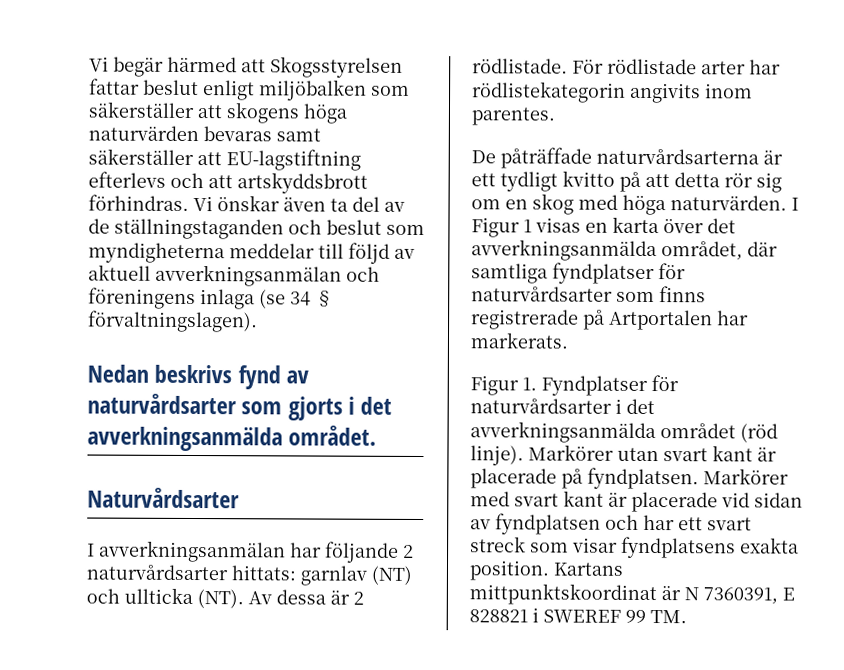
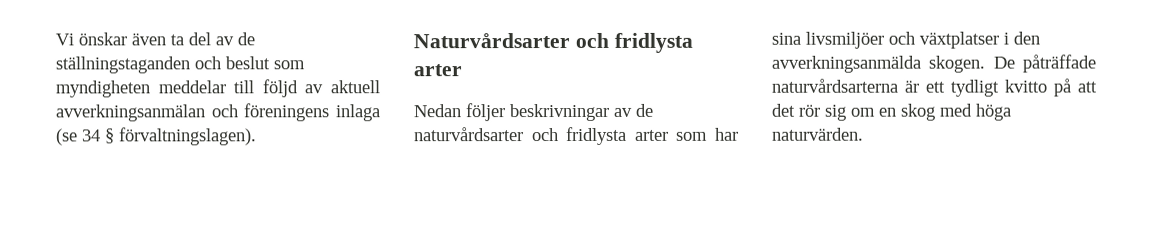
[89,56,403,78] [89,78,410,101] [88,101,348,124] [88,125,321,142] [88,148,361,171] [88,171,368,194] [88,194,213,212] Vi begär härmed att Skogsstyrelsen fattar beslut enligt miljöbalken som säkerställer att skogens höga naturvärden bevaras samt säkerställer att EU-lagstiftning efterlevs och att artskyddsbrott förhindras. Vi -> [55,33,74,46] Vi
[88,242,225,264] myndigheterna -> [55,80,150,98] myndigheten
[87,364,310,390] [87,393,393,421] [87,425,377,452] [87,487,240,509] [87,540,414,563] [86,564,412,586] [86,587,364,609] [472,58,781,75] [472,81,753,104] [471,107,555,126] Nedan beskrivs fynd av naturvårdsarter som gjorts i det avverkningsanmälda området. // Naturvårdsarter // I avverkningsanmälan har följande 2 naturvårdsarter hittats: garnlav (NT) och ullticka (NT). Av dessa är 2 rödlistade. För rödlistade arter har rödlistekategorin angivits inom parentes. // -> [413,32,693,53] [413,64,462,77] [413,103,653,122] [414,126,739,146] [771,31,1040,49] [771,55,986,73] Naturvårdsarter och fridlysta arter // Nedan följer beskrivningar av de naturvårdsarter och fridlysta arter som har sina livsmiljöer och växtplatser i den avverkningsanmälda skogen.
[674,172,720,188] detta -> [771,103,795,117] det
[791,197,799,211] [471,216,736,238] [471,239,778,262] [471,262,686,285] [471,286,706,303] [471,309,749,331] [470,332,569,349] [470,375,679,396] [470,398,655,415] [470,421,778,444] [470,444,777,466] [470,467,789,490] [470,490,803,513] [470,513,752,535] [470,536,799,559] [469,560,624,581] [469,583,795,606] [469,607,687,624] I Figur 1 visas en karta över det avverkningsanmälda området, där samtliga fyndplatser för naturvårdsarter som finns registrerade på Artportalen har markerats. // Figur 1. Fyndplatser för naturvårdsarter i det avverkningsanmälda området (röd linje). Markörer utan svart kant är placerade på fyndplatsen. Markörer med svart kant är placerade vid sidan av fyndplatsen och har ett svart streck som visar fyndplatsens exakta position. Kartans mittpunktskoordinat är N 7360391, E 828821 i SWEREF 99 TM. -> (864, 134) none

